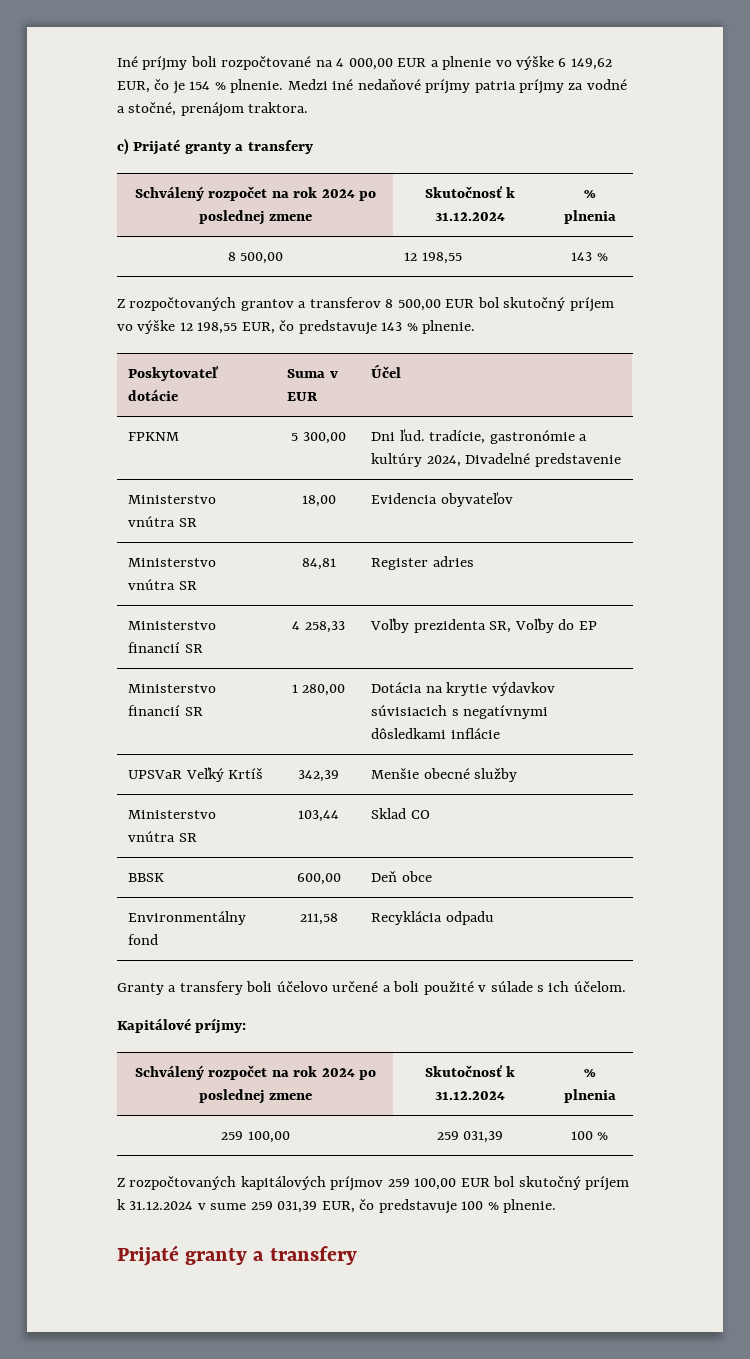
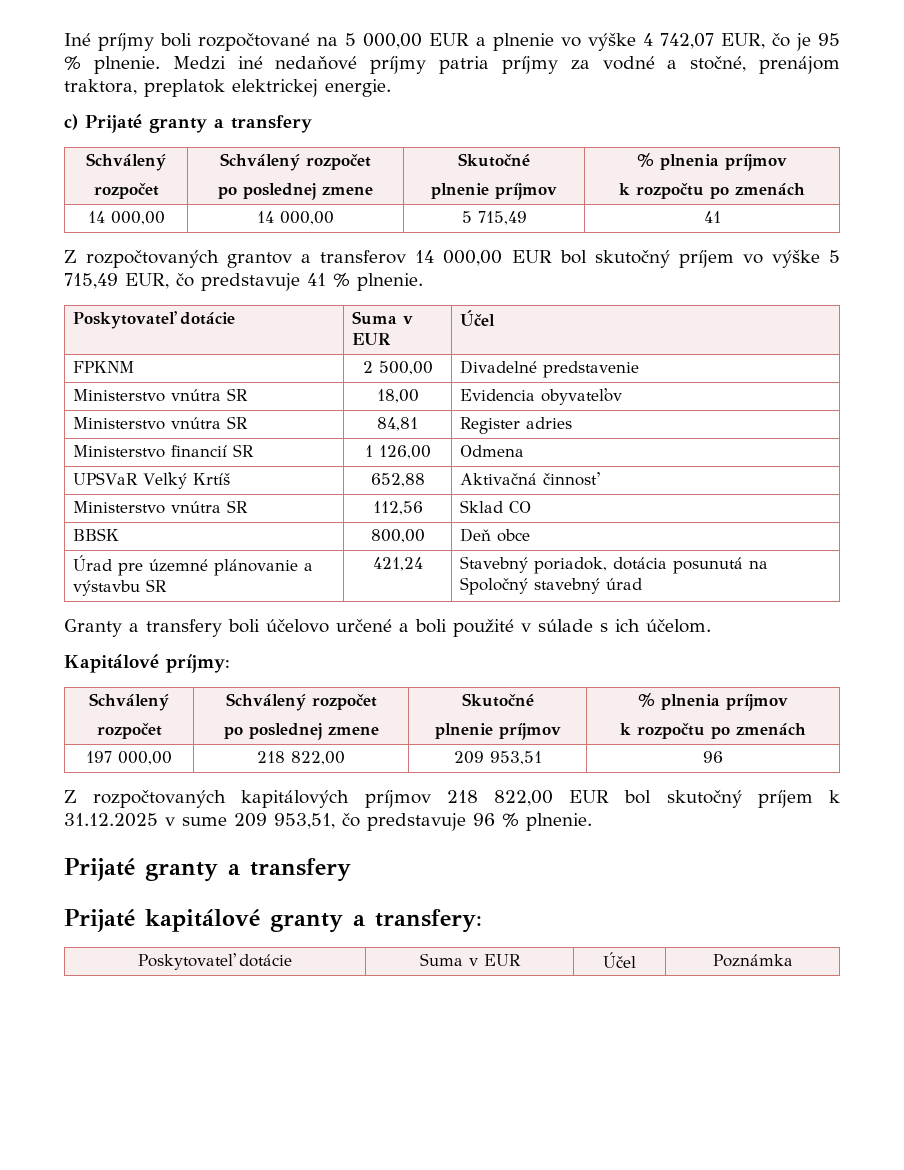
[336,58,345,67] 4 -> [345,33,356,46] 5
[558,58,612,70] 6 149,62 -> [643,33,714,49] 4 742,07
[189,81,211,90] 154 -> [818,33,840,46] 95
[248,102,309,113] traktora. -> [64,79,391,97] traktora, preplatok elektrickej energie.
[208,186,377,201] [198,210,313,225] [424,186,516,198] [435,212,505,221] [583,190,596,198] [563,210,616,224] [227,252,284,264] [404,252,462,264] [571,252,608,261] rozpočet na rok 2024 po poslednej zmene | Skutočnosť k 31.12.2024 | % plnenia // 8 500,00 | 12 198,55 | 143 % -> [93,183,159,199] [220,153,371,171] [218,183,373,200] [458,153,530,167] [431,183,557,200] [637,153,787,171] [619,183,805,199] [87,211,165,225] [257,211,334,225] [461,211,527,225] [703,211,721,223] // rozpočet | Schválený rozpočet // po poslednej zmene | Skutočné // plnenie príjmov | % plnenia príjmov // k rozpočtu po zmenách // 14 000,00 | 14 000,00 | 5 715,49 | 41
[385,299,441,311] 8 500,00 -> [415,250,503,266] 14 000,00
[179,320,403,335] 12 198,55 EUR, čo predstavuje 143 -> [829,250,841,263] [64,273,326,291] 5 715,49 EUR, čo predstavuje 41
[291,432,346,444] [371,429,588,444] [371,453,461,467] 5 300,00 | Dni ľud. tradície, gastronómie a kultúry 2024, -> [362,361,433,375] 2 500,00 |
[292,621,345,633] [370,618,597,633] [128,684,217,693] [128,705,203,716] [291,684,346,696] [371,682,555,696] [371,705,549,719] [371,728,500,739] 4 258,33 | Voľby prezidenta SR, Voľby do EP // Ministerstvo financií SR | 1 280,00 | Dotácia na krytie výdavkov súvisiacich s negatívnymi dôsledkami inflácie -> [364,445,431,459] [460,445,525,457] 1 126,00 | Odmena
[298,770,339,782] [371,768,518,782] [128,810,217,819] [128,831,197,842] [298,810,339,822] 342,39 | Menšie obecné služby // Ministerstvo vnútra SR | 103,44 -> [370,473,425,487] [460,472,601,486] [73,500,249,514] [372,501,423,515] 652,88 | Aktivačná činnosť // Ministerstvo vnútra SR | 112,56
[296,873,341,885] 600,00 -> [370,529,425,543] 800,00
[128,911,247,925] [128,934,159,945] [299,913,338,925] [371,911,494,925] Environmentálny fond | 211,58 | Recyklácia odpadu -> [73,555,314,576] [73,579,168,596] [372,557,423,571] [460,556,769,574] [460,577,643,595] Úrad pre územné plánovanie a výstavbu SR | 421,24 | Stavebný poriadok, dotácia posunutá na Spoločný stavebný úrad
[208,1065,377,1080] [198,1089,313,1104] [424,1065,516,1077] [435,1091,505,1100] [583,1069,596,1077] [563,1089,616,1103] [221,1131,290,1143] [436,1131,504,1143] [570,1131,609,1140] rozpočet na rok 2024 po poslednej zmene | Skutočnosť k 31.12.2024 | % plnenia // 259 100,00 | 259 031,39 | 100 % -> [96,723,162,739] [225,693,377,711] [223,723,379,740] [461,693,534,707] [434,723,561,740] [638,693,788,711] [620,723,806,739] [86,751,172,765] [257,751,345,765] [453,751,542,765] [703,751,723,763] // rozpočet | Schválený rozpočet // po poslednej zmene | Skutočné // plnenie príjmov | % plnenia príjmov // k rozpočtu po zmenách // 197 000,00 | 218 822,00 | 209 953,51 | 96
[387,1178,457,1190] 259 100,00 -> [446,790,553,806] 218 822,00
[129,1201,194,1210] 31.12.2024 -> [64,813,158,827] 31.12.2025
[250,1199,484,1214] 259 031,39 EUR, čo predstavuje 100 -> [234,813,495,831] 209 953,51, čo predstavuje 96
(357, 1255) none -> [64,909,482,933] [138,953,292,970] [419,953,521,966] [603,952,636,968] [712,954,793,967] // Prijaté kapitálové granty a transfery: // Poskytovateľ dotácie | Suma v EUR | Účel | Poznámka

